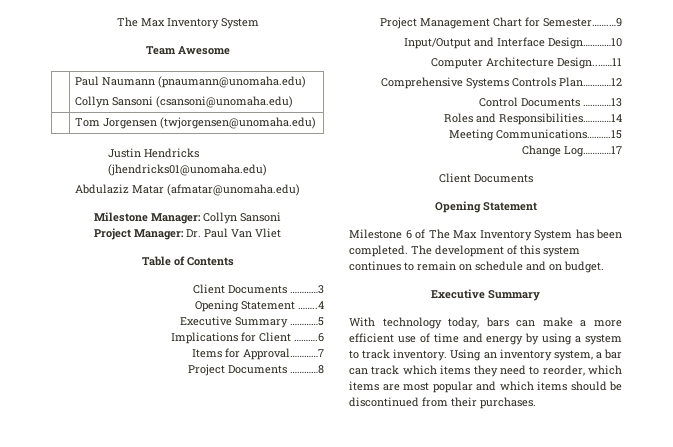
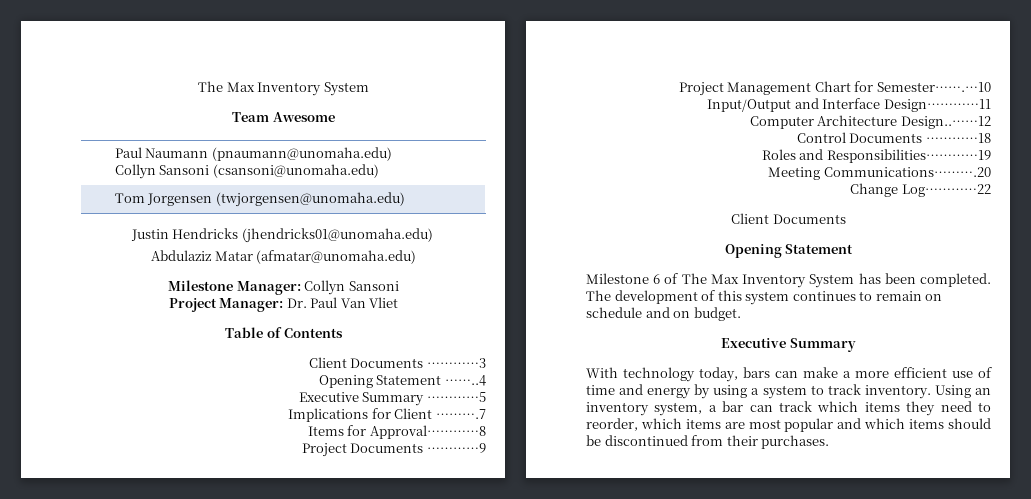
[294,333,324,342] ……….6 -> [436,409,486,419] ……….7
[243,348,324,360] Approval…………7 -> [370,425,486,439] Approval…………8
[290,365,324,374] …………8 -> [427,443,486,453] …………9
[543,18,622,27] Semester…….…9 -> [877,82,991,92] Semester…….…10
[548,37,622,49] Design…………10 -> [884,99,991,112] Design…………11
[557,57,622,69] [381,77,622,89] Design..……11 // Comprehensive Systems Controls Plan…………12 -> [901,116,991,129] Design..……12
[583,98,622,107] …………13 -> [926,133,991,143] …………18
[499,113,622,125] Responsibilities…………14 -> [827,149,991,163] Responsibilities…………19
[496,129,622,139] Communications……….15 -> [824,167,991,177] Communications……….20
[564,146,622,157] Log…………17 -> [902,184,991,197] Log…………22

